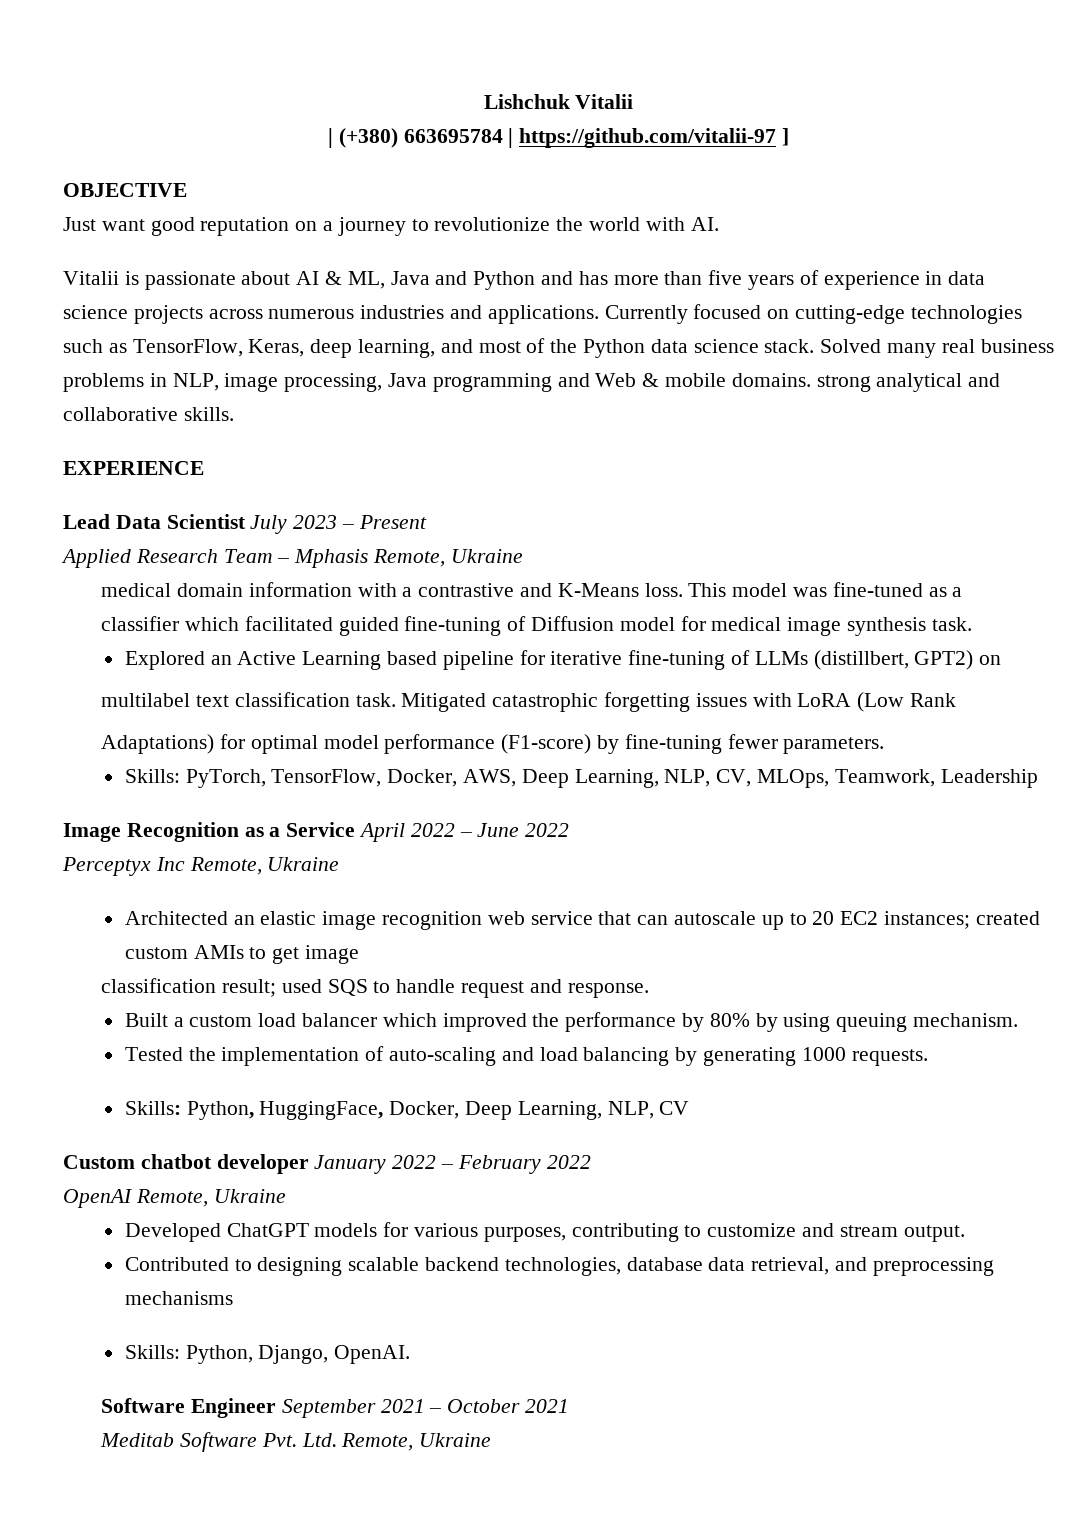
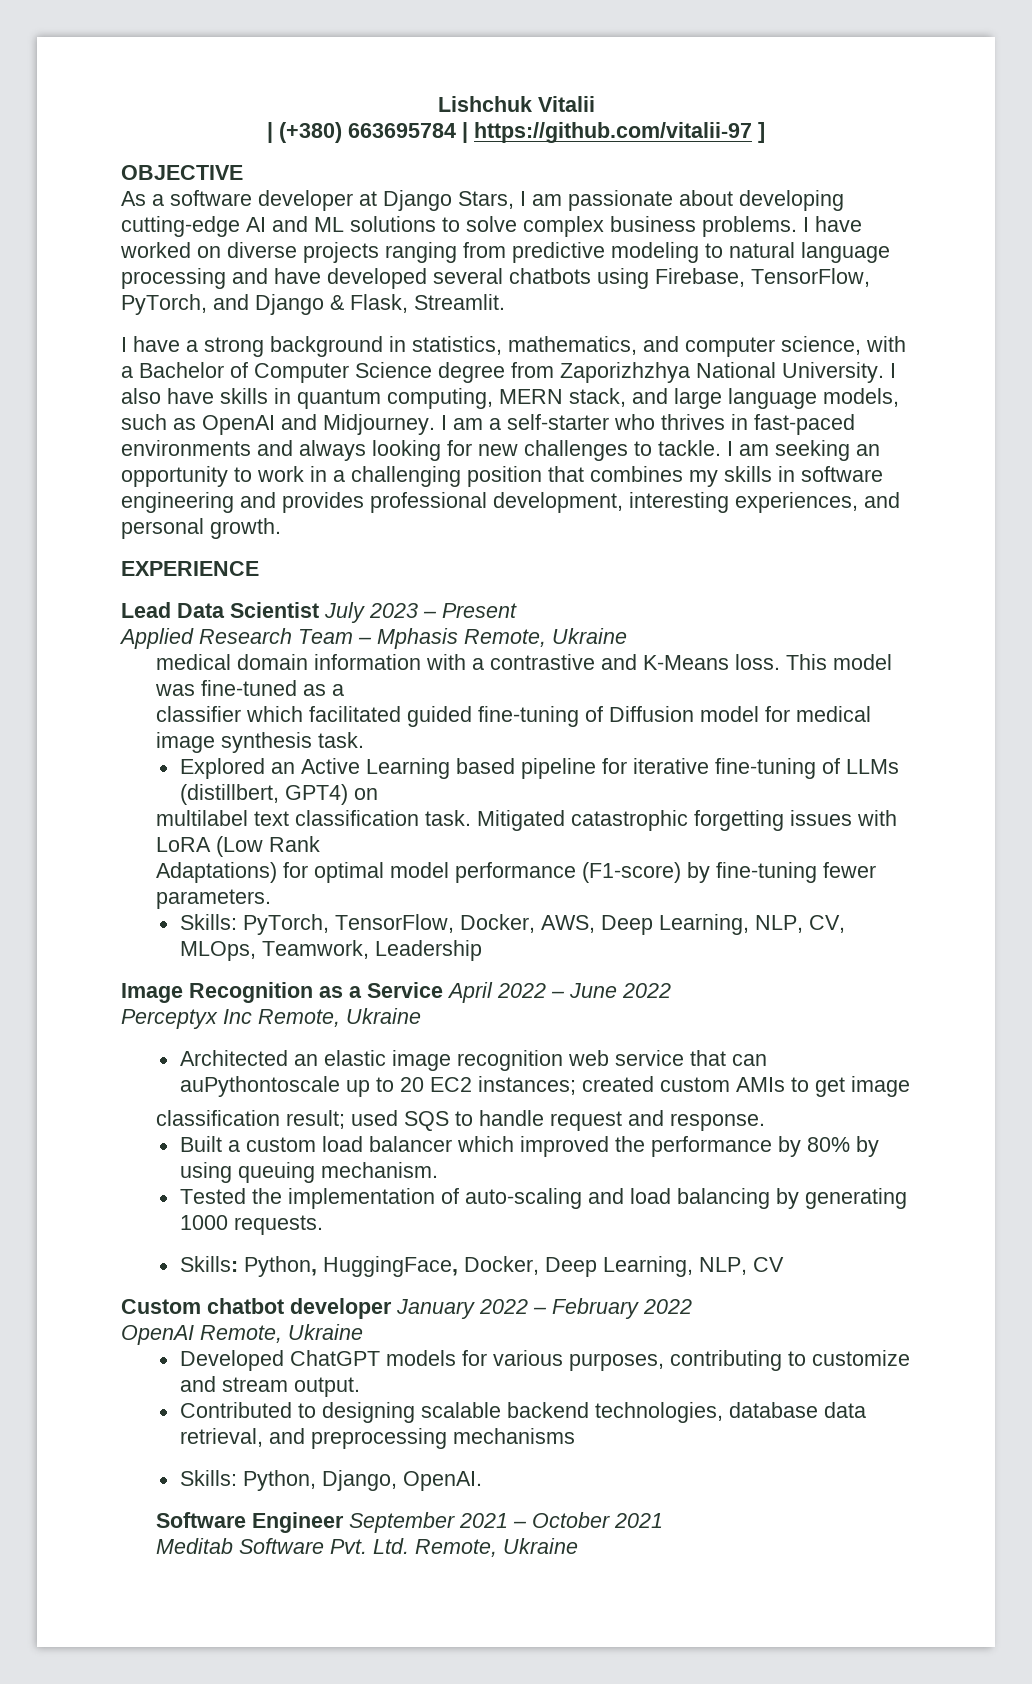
[63,217,719,236] [63,270,986,290] [63,304,1022,324] [63,338,1054,358] [63,373,1001,392] [63,407,234,421] Just want good reputation on a journey to revolutionize the world with AI. // Vitalii is passionate about AI & ML, Java and Python and has more than five years of experience in data science projects across numerous industries and applications. Currently focused on cutting-edge technologies such as TensorFlow, Keras, deep learning, and most of the Python data science stack. Solved many real business problems in NLP, image processing, Java programming and Web & mobile domains. strong analytical and collaborative skills. -> [121,190,844,211] [121,216,862,237] [120,242,890,263] [121,268,870,289] [121,294,505,315] [121,336,906,357] [121,362,896,383] [121,388,899,409] [121,414,855,435] [121,440,880,461] [121,466,883,487] [121,492,900,513] [121,518,281,539] As a software developer at Django Stars, I am passionate about developing cutting-edge AI and ML solutions to solve complex business problems. I have worked on diverse projects ranging from predictive modeling to natural language processing and have developed several chatbots using Firebase, TensorFlow, PyTorch, and Django & Flask, Streamlit. // I have a strong background in statistics, mathematics, and computer science, with a Bachelor of Computer Science degree from Zaporizhzhya National University. I also have skills in quantum computing, MERN stack, and large language models, such as OpenAI and Midjourney. I am a self-starter who thrives in fast-paced environments and always looking for new challenges to tackle. I am seeking an opportunity to work in a challenging position that combines my skills in software engineering and provides professional development, interesting experiences, and personal growth.
[914,650,974,670] GPT2) -> [284,784,348,805] GPT4)
[674,911,757,925] autoscale -> [179,1076,340,1097] auPythontoscale

